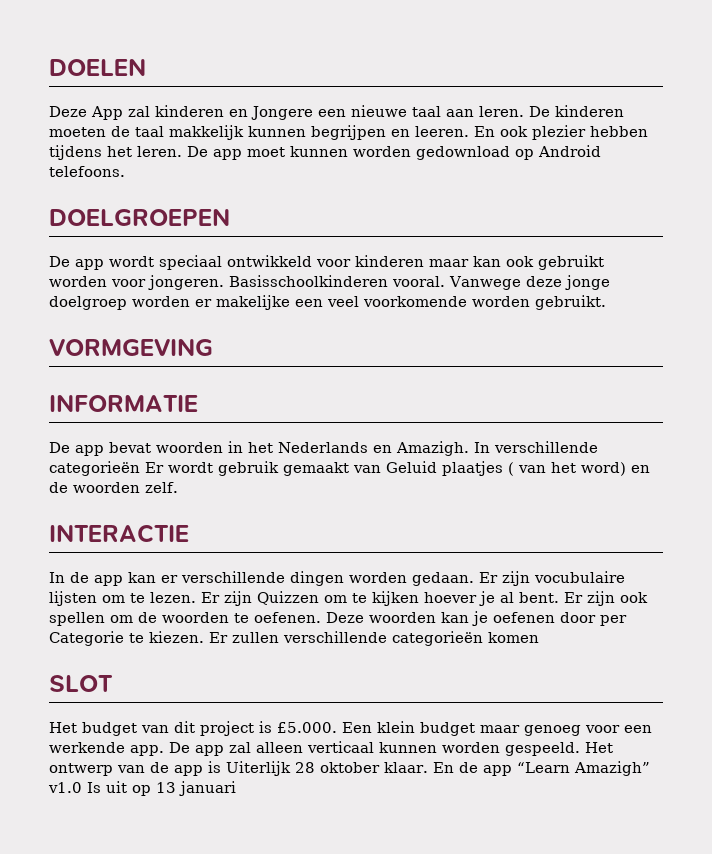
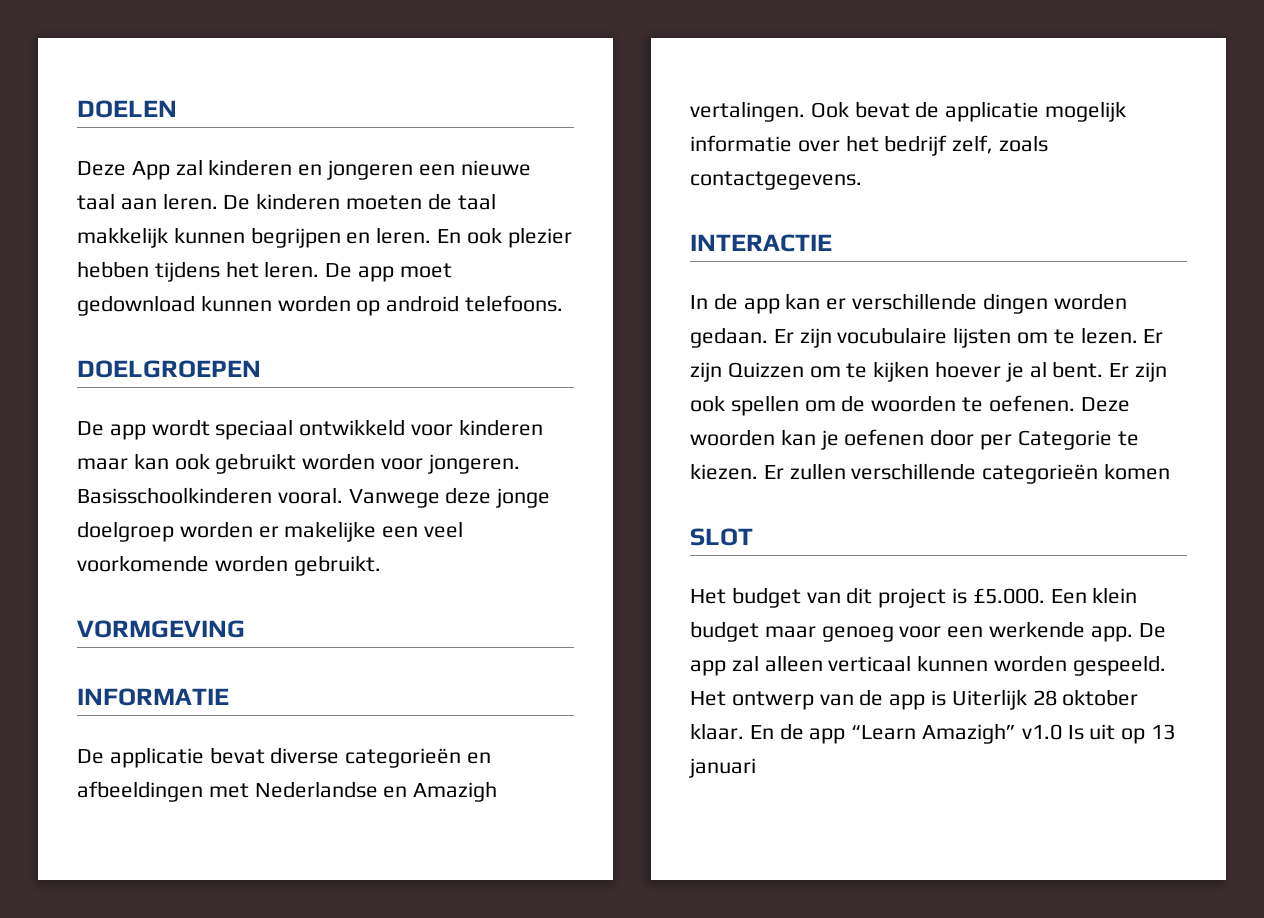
[251,106,313,120] Jongere -> [327,160,414,180] jongeren
[415,126,469,137] leeren. -> [376,227,432,244] leren.
[290,145,601,160] kunnen worden gedownload op Android -> [77,295,460,316] gedownload kunnen worden op android
[75,441,598,456] [49,461,650,476] [49,482,178,493] app bevat woorden in het Nederlands en Amazigh. In verschillende categorieën Er wordt gebruik gemaakt van Geluid plaatjes ( van het word) en de woorden zelf. -> [109,747,492,768] [77,781,498,802] [690,101,1127,122] [690,135,1049,156] [690,171,862,190] applicatie bevat diverse categorieën en afbeeldingen met Nederlandse en Amazigh vertalingen. Ook bevat de applicatie mogelijk informatie over het bedrijf zelf, zoals contactgegevens.

